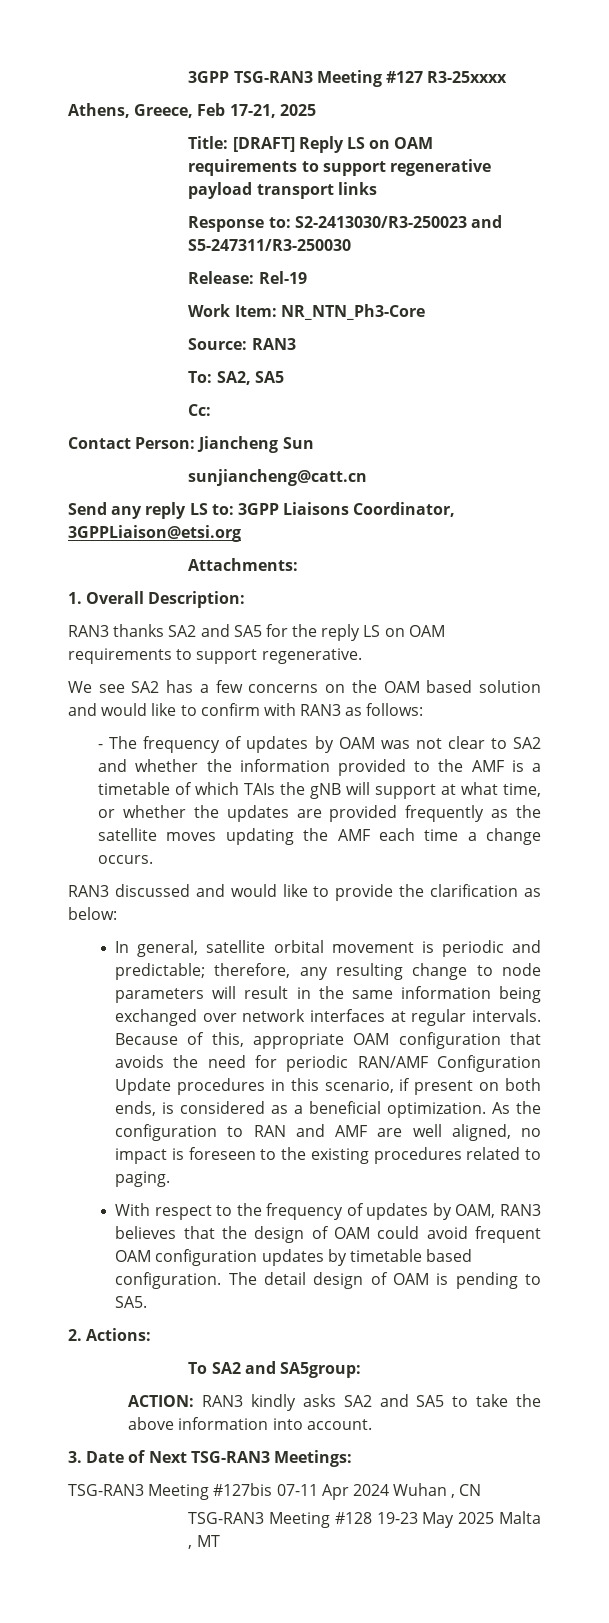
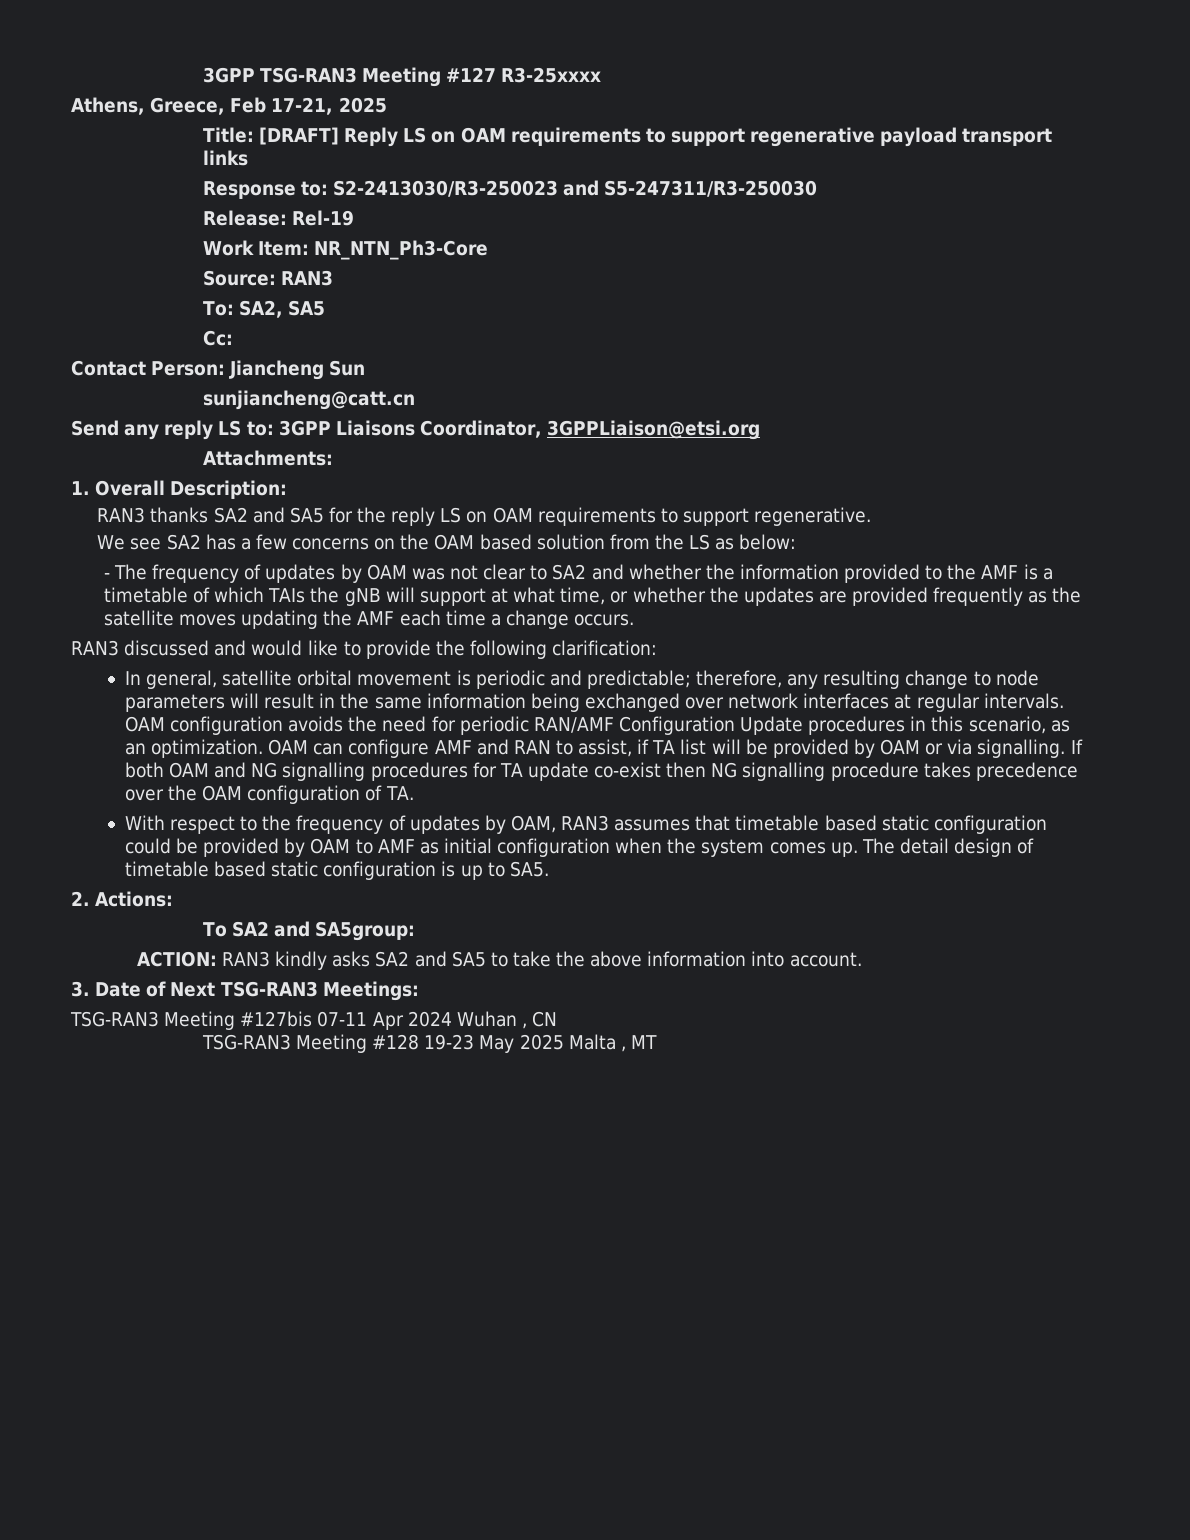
[68,703,424,716] and would like to confirm with RAN3 as follows: -> [609,534,797,550] from the LS as below:
[430,884,542,897] [68,907,117,920] clarification as below: -> [470,640,658,659] following clarification:
[115,1032,541,1049] Because of this, appropriate OAM configuration that -> [124,716,283,735] OAM configuration
[399,1078,541,1095] [115,1101,541,1118] [115,1124,541,1141] [115,1147,541,1164] [115,1171,171,1187] if present on both ends, is considered as a beneficial optimization. As the configuration to RAN and AMF are well aligned, no impact is foreseen to the existing procedures related to paging. -> [1050,720,1070,732] [124,739,1083,758] [124,762,1078,781] [124,785,414,804] as an optimization. OAM can configure AMF and RAN to assist, if TA list will be provided by OAM or via signalling. If both OAM and NG signalling procedures for TA update co-exist then NG signalling procedure takes precedence over the OAM configuration of TA.
[115,1226,541,1243] [115,1249,473,1266] [115,1272,518,1289] believes that the design of OAM could avoid frequent OAM configuration updates by timetable based configuration. The detail design of OAM is pending -> [614,815,1047,834] [124,838,1035,857] [124,861,483,880] assumes that timetable based static configuration could be provided by OAM to AMF as initial configuration when the system comes up. The detail design of timetable based static configuration is up

